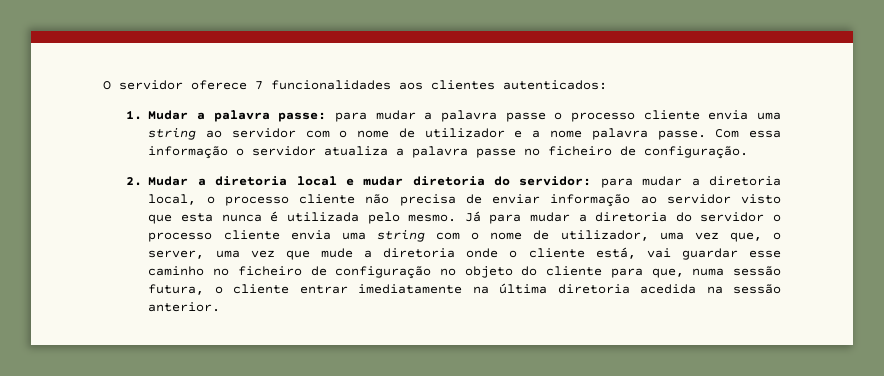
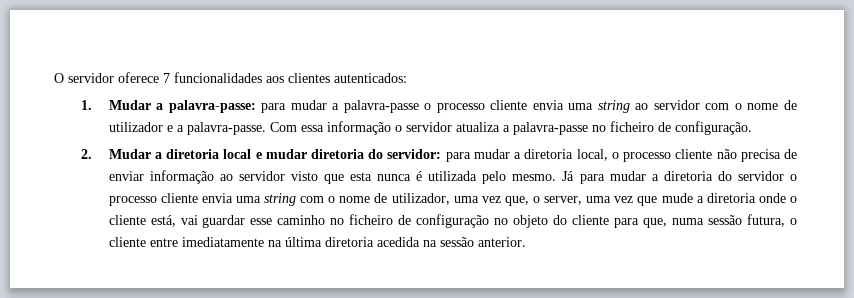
[213,110,546,122] palavra passe: para mudar a palavra passe -> [168,100,419,113] palavra-passe: para mudar a palavra-passe
[549,128,706,140] nome palavra passe. -> [186,122,266,135] palavra-passe.
[412,146,517,158] palavra passe -> [512,122,588,135] palavra-passe
[299,285,348,294] entrar -> [149,238,178,247] entre

